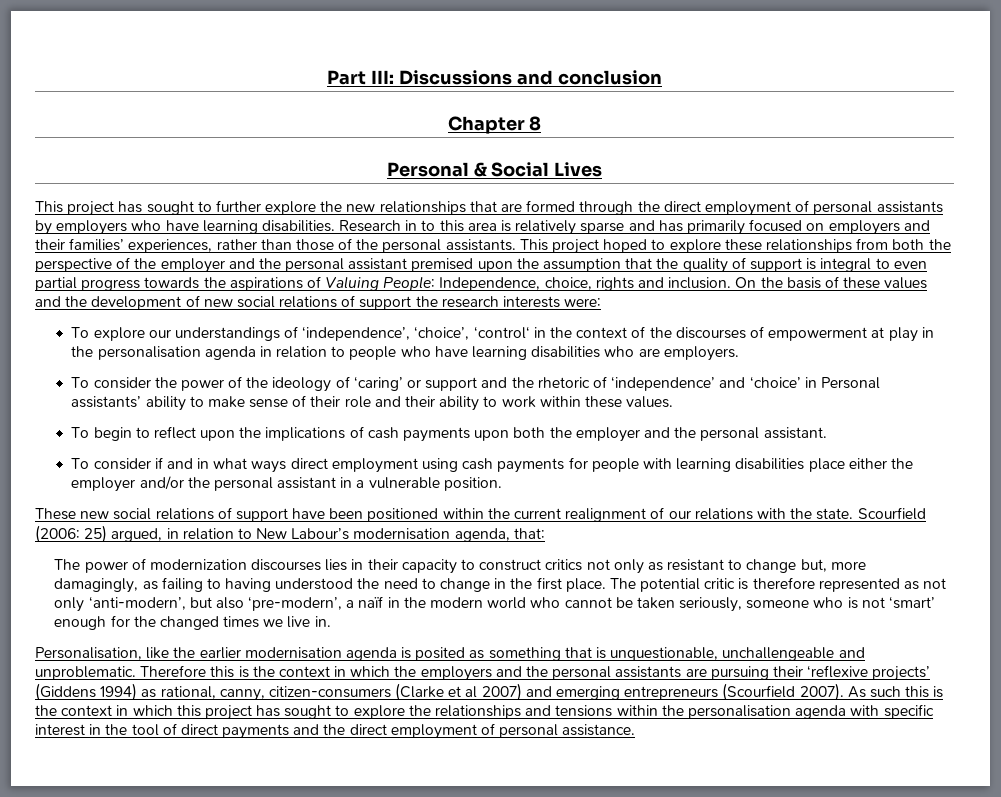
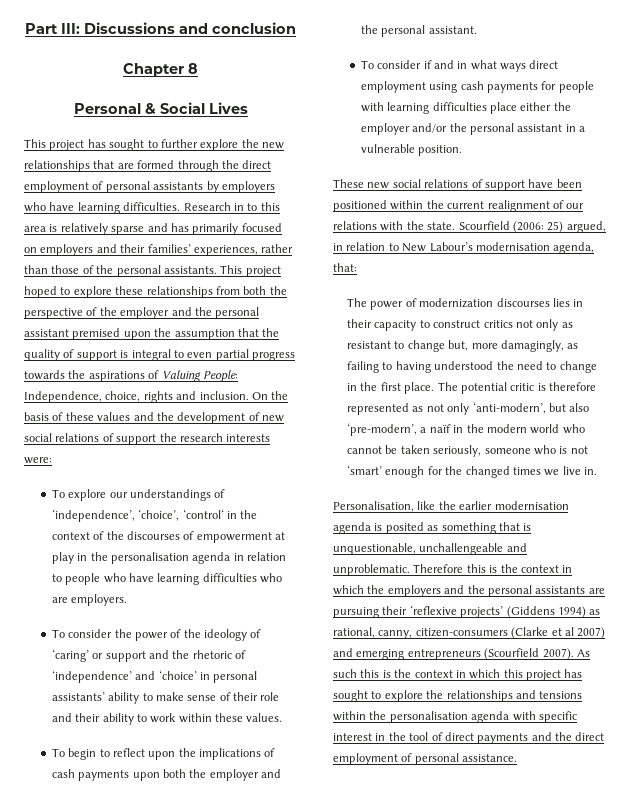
[261,220,335,232] disabilities. -> [123,202,181,211] difficulties.
[531,346,601,358] disabilities -> [202,573,257,582] difficulties
[820,377,880,389] Personal -> [213,671,258,683] personal
[735,458,805,470] disabilities -> [432,102,487,111] difficulties

